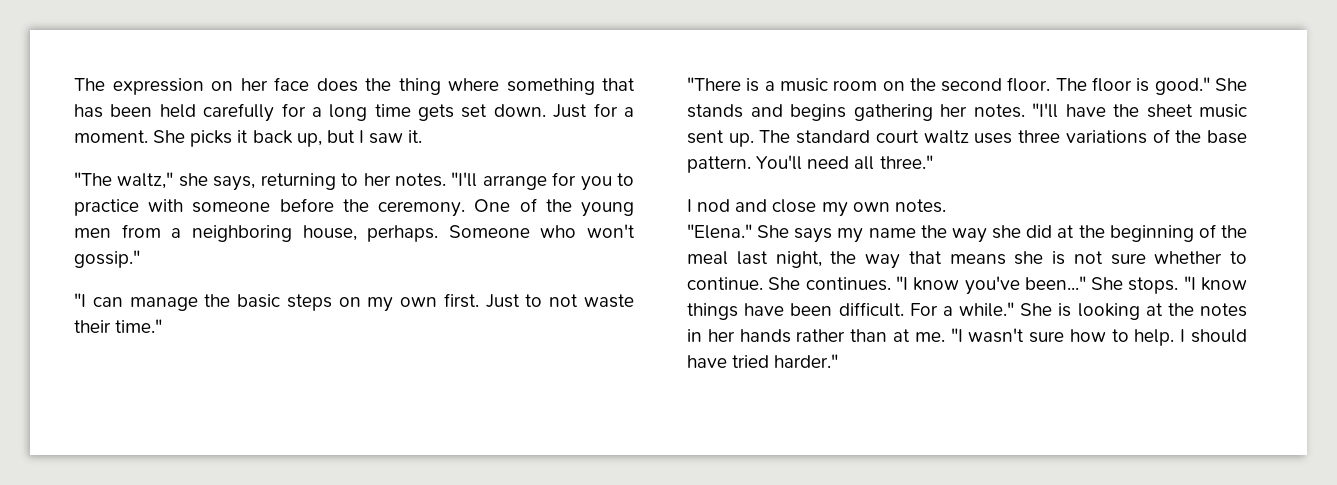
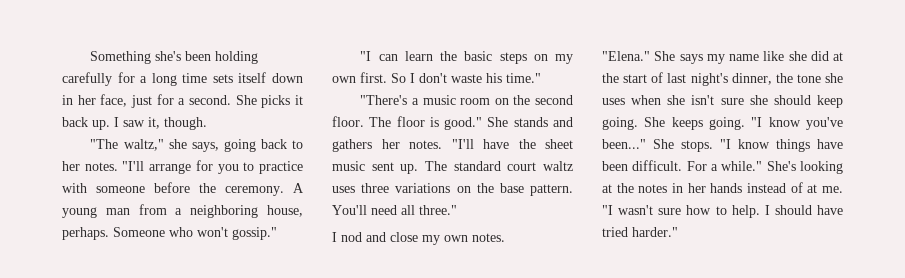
[74,77,635,95] [74,104,196,118] The expression on her face does the thing where something that has been held -> [90,51,259,64] Something she's been holding
[418,103,634,121] [74,130,148,143] gets set down. Just for a moment. -> [212,72,303,83] [62,94,232,108] sets itself down in her face, just for a second.
[296,130,423,147] up, but I saw it. -> [92,117,207,130] up. I saw it, though.
[260,173,336,190] returning -> [223,139,287,152] going back
[474,198,634,217] [74,228,111,238] One of the young men -> [293,183,304,193] [62,207,130,218] A young man
[129,297,198,311] manage -> [404,51,433,61] learn
[485,294,634,308] [74,320,111,333] Just to not waste their -> [391,73,502,83] So I don't waste his
[687,77,760,92] "There is -> [360,95,408,105] "There's
[790,104,933,121] begins gathering -> [332,139,372,152] gathers
[1152,129,1170,143] of -> [456,186,471,193] on
[920,225,987,243] the way -> [763,51,785,61] like
[1109,224,1247,242] [687,251,1247,269] [687,277,891,291] beginning of the meal last night, the way that means she is not sure whether to continue. She continues. -> [623,72,843,86] [602,95,843,108] [602,117,745,130] start of last night's dinner, the tone she uses when she isn't sure she should keep going. She keeps going.
[1020,303,1072,317] She is -> [766,161,796,171] She's
[796,329,888,342] rather than -> [747,182,803,193] instead of

